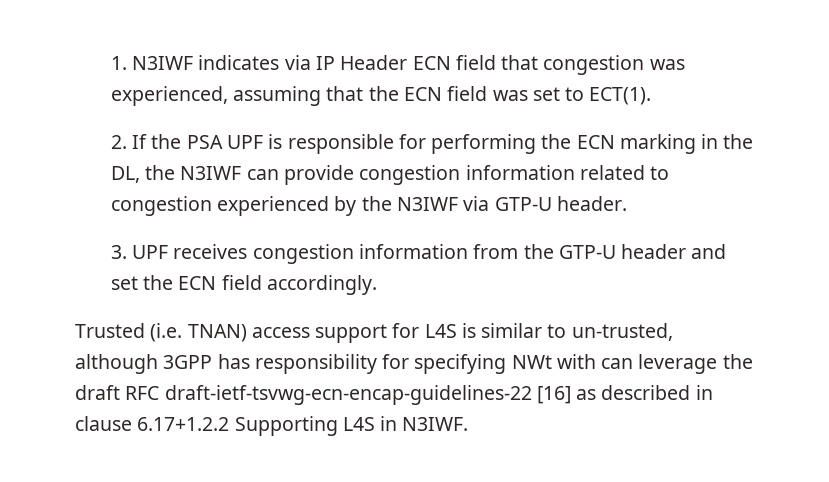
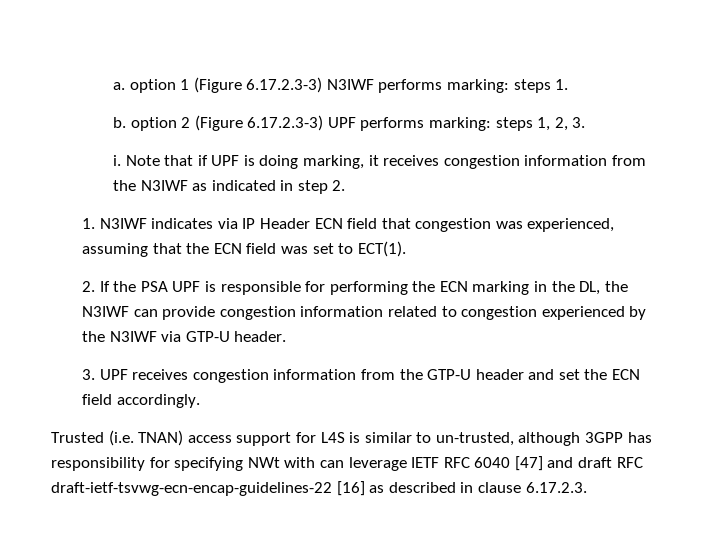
(110, 63) none -> [112,77,569,93] [112,115,586,131] [112,155,646,169] [112,180,346,194] a. option 1 (Figure 6.17.2.3-3) N3IWF performs marking: steps 1. // b. option 2 (Figure 6.17.2.3-3) UPF performs marking: steps 1, 2, 3. // i. Note that if UPF is doing marking, it receives congestion information from the N3IWF as indicated in step 2. //
[722,354,753,369] the -> [411,456,574,471] IETF RFC 6040 [47] and
[137,416,469,436] 6.17+1.2.2 Supporting L4S in N3IWF. -> [525,482,587,493] 6.17.2.3.

